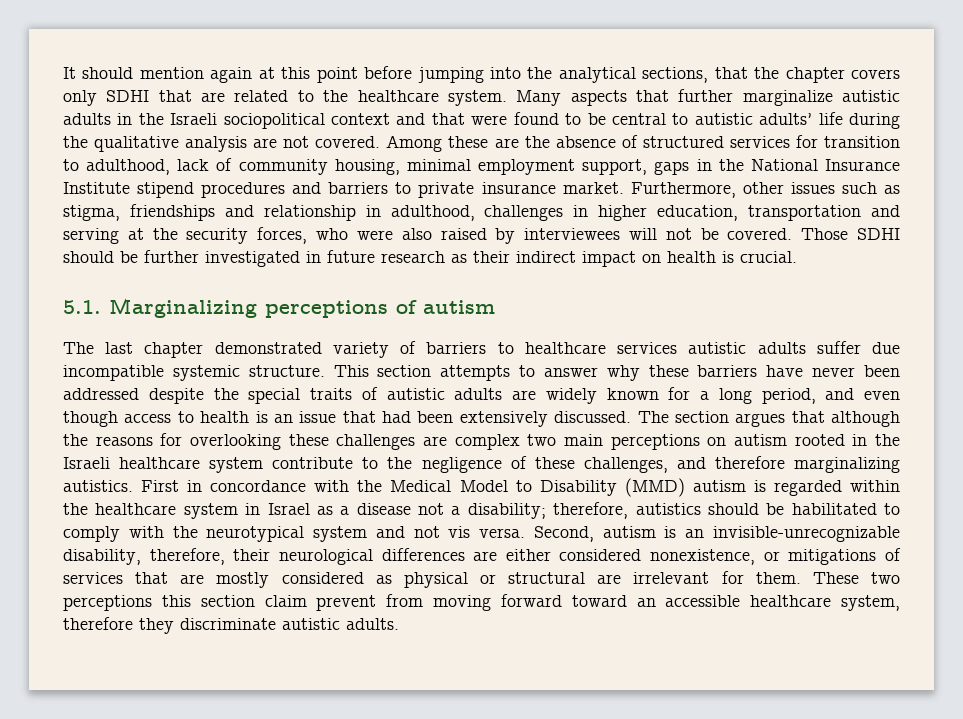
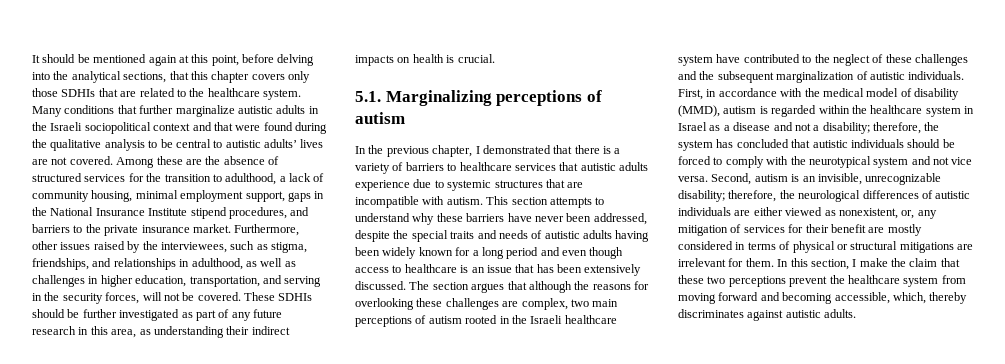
[139,67,204,79] mention -> [77,54,147,63] be mentioned
[316,66,484,83] point before jumping -> [211,54,315,66] point, before delving
[754,67,780,79] the -> [190,71,208,80] this
[106,90,150,102] SDHI -> [32,88,96,97] those SDHIs
[570,90,627,106] aspects -> [64,105,115,114] conditions
(559, 118) none -> [295,122,327,134] [32,139,145,151] during the qualitative analysis
[818,112,900,129] [63,136,248,152] life during the qualitative analysis -> [300,139,324,148] lives
(818, 141) none -> [146,173,162,182] the
(171, 167) none -> [279,176,286,182] a
[201,182,286,198] procedures -> [228,207,287,219] procedures,
(412, 188) none -> [85,224,101,233] the
[841,182,901,194] [63,204,475,221] such as stigma, friendships and relationship in adulthood, -> [93,241,307,253] [32,258,296,270] raised by the interviewees, such as stigma, friendships, and relationships in adulthood, as well as
[748,205,862,221] transportation -> [189,276,260,287] transportation,
[127,228,144,240] at -> [32,293,42,301] in
[316,228,621,244] who were also raised by interviewees -> (140, 298) none
[801,228,900,240] Those SDHI -> [244,292,313,301] These SDHIs
[306,250,467,263] in future research as -> [181,309,282,321] [32,326,224,338] as part of any future research in this area, as understanding
[582,251,636,267] impact -> [355,55,394,66] impacts
[63,342,322,358] The last chapter demonstrated -> [355,145,621,157] In the previous chapter, I demonstrated that there is a
[688,341,901,354] [63,365,325,381] autistic adults suffer due incompatible systemic structure. -> [559,162,648,171] [355,179,584,191] [355,196,483,208] that autistic adults experience due to systemic structures that are incompatible with autism.
[543,367,598,377] answer -> [355,213,410,222] understand
[63,388,139,400] addressed -> [593,213,647,225] addressed,
(352, 394) none -> [477,230,528,239] and needs
[512,390,536,400] are -> [615,230,650,242] [355,247,380,256] having been
[761,388,816,404] period, -> [506,247,539,259] period
[200,411,250,423] health -> [404,264,457,273] healthcare
[382,411,411,423] had -> [536,264,554,273] has
[454,434,520,450] complex -> [521,298,568,310] complex,
[707,437,727,446] on -> [415,315,427,324] of
[272,457,502,473] contribute to the negligence -> [716,54,870,66] have contributed to the neglect
[583,456,900,473] [63,478,685,497] challenges, and therefore marginalizing autistics. First in concordance with the Medical Model to Disability (MMD) -> [915,54,968,66] [678,71,965,83] [678,88,959,100] [678,105,720,117] challenges and the subsequent marginalization of autistic individuals. First, in accordance with the medical model of disability (MMD),
(411, 509) none -> [773,122,793,131] and
[635,503,877,515] autistics should be habilitated -> [924,122,940,131] [678,139,955,151] [678,156,711,165] the system has concluded that autistic individuals should be forced
[448,526,471,538] vis -> [951,157,973,165] vice
[712,526,900,542] [63,548,901,565] [63,572,392,588] invisible-unrecognizable disability, therefore, their neurological differences are either considered nonexistence, or mitigations of services that are mostly considered as -> [817,173,942,185] [678,190,971,202] [678,207,937,219] [678,224,922,236] [678,241,791,250] invisible, unrecognizable disability; therefore, the neurological differences of autistic individuals are either viewed as nonexistent, or, any mitigation of services for their benefit are mostly considered in terms of
(586, 578) none -> [899,242,954,253] mitigations
[812,572,900,584] [63,594,901,611] [63,617,276,634] These two perceptions this section claim prevent from moving forward toward an accessible healthcare system, therefore they discriminate -> [777,258,960,270] [678,275,966,287] [678,292,968,304] [678,309,784,321] In this section, I make the claim that these two perceptions prevent the healthcare system from moving forward and becoming accessible, which, thereby discriminates against

